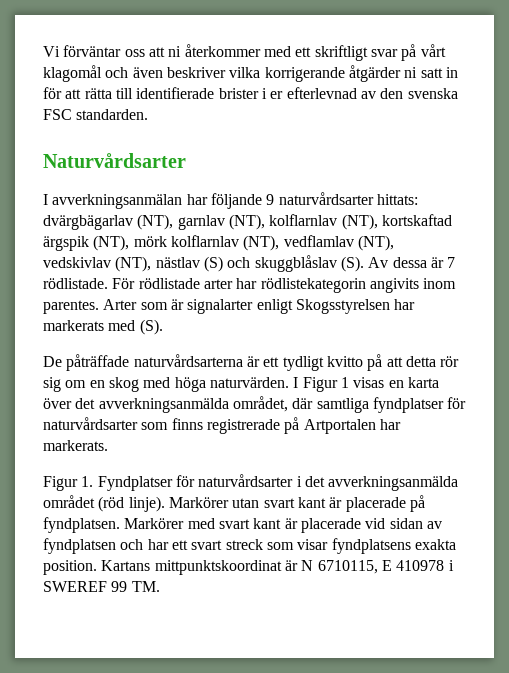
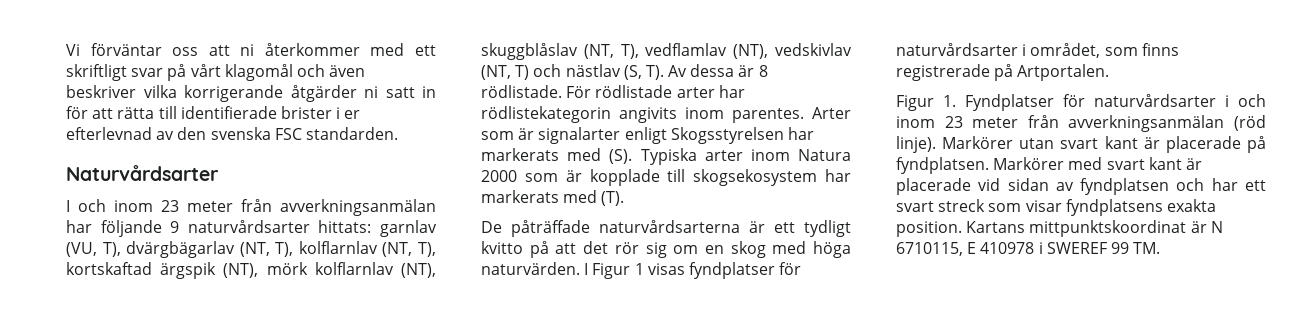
(48, 199) none -> [78,199,272,212] och inom 23 meter från
[43,214,378,230] dvärgbägarlav (NT), garnlav (NT), kolflarnlav (NT), -> [380,220,437,237] [66,241,436,258] garnlav (VU, T), dvärgbägarlav (NT, T), kolflarnlav (NT, T),
[283,235,394,251] [43,255,364,272] vedflamlav (NT), vedskivlav (NT), nästlav (S) och skuggblåslav (S). -> [481,43,852,60] [481,64,664,80] skuggblåslav (NT, T), vedflamlav (NT), vedskivlav (NT, T) och nästlav (S, T).
[447,257,456,268] 7 -> [758,65,768,77] 8
(163, 327) none -> [640,148,851,165] [481,169,851,186] [481,190,625,206] Typiska arter inom Natura 2000 som är kopplade till skogsekosystem har markerats med (T).
[405,356,436,367] detta -> [583,241,609,254] det
[388,377,439,388] [43,396,369,413] en karta över det avverkningsanmälda området, där samtliga -> (685, 269) none
(138, 423) none -> [1022,43,1101,58] i området,
[303,419,401,434] [43,440,108,451] Artportalen har markerats. -> [1017,64,1110,81] Artportalen.
[304,476,459,491] [43,495,95,508] det avverkningsanmälda området -> [1238,94,1266,107] [896,115,1225,132] och inom 23 meter från avverkningsanmälan

